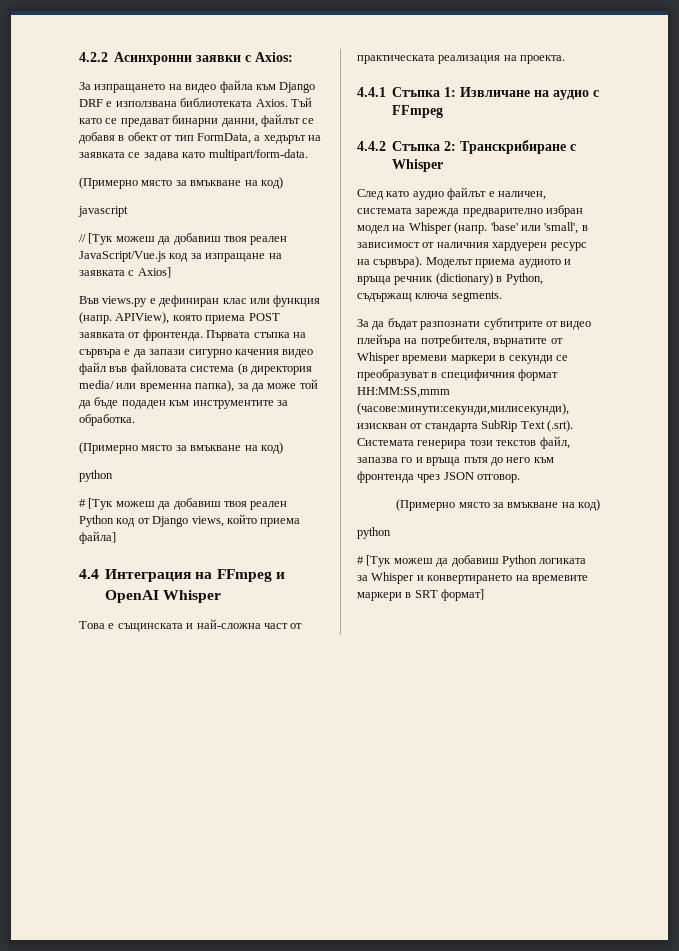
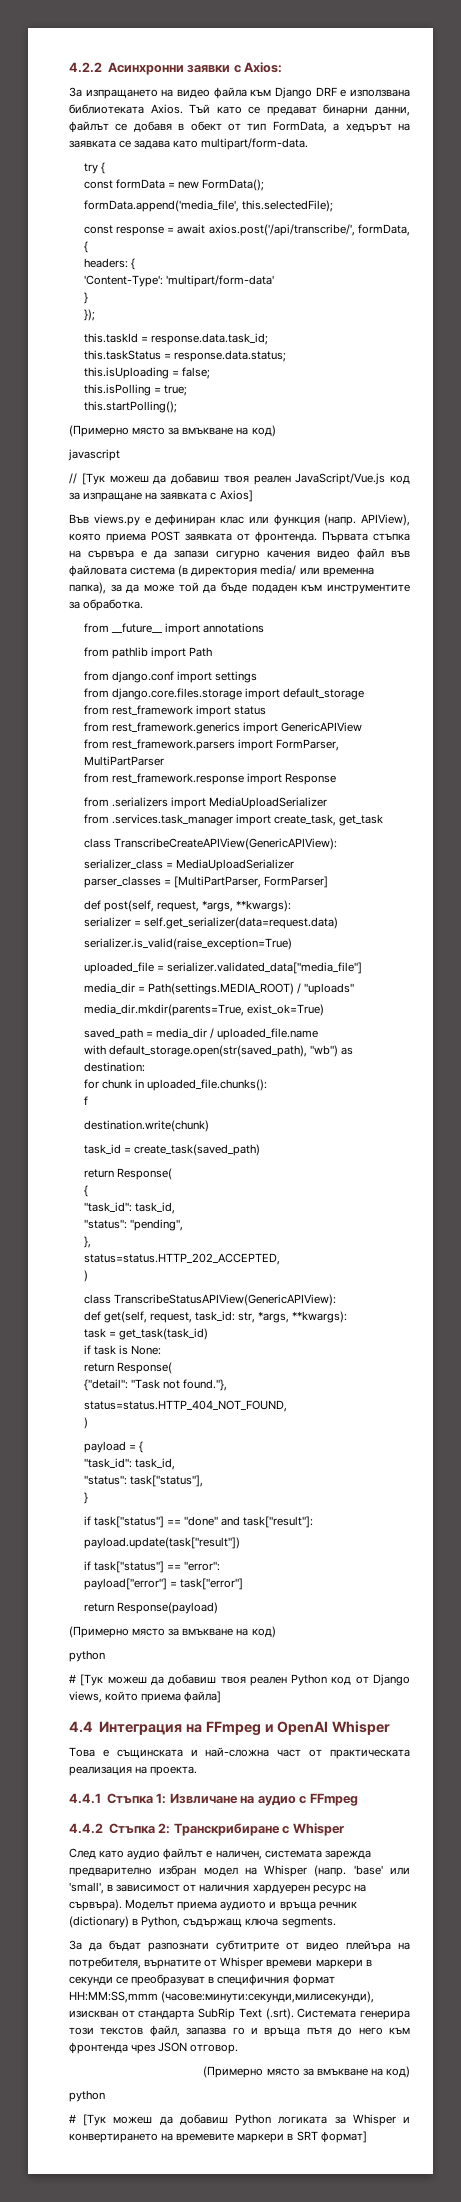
(308, 155) none -> [83,162,105,174] [83,179,265,191] [83,200,333,212] [83,224,411,236] [83,241,88,253] [83,258,135,270] [83,275,274,287] [83,292,88,304] [83,309,95,321] [83,333,268,345] [83,350,286,362] [83,367,210,379] [83,384,187,396] [83,401,177,413] // try { // const formData = new FormData(); // formData.append('media_file', this.selectedFile); // const response = await axios.post('/api/transcribe/', formData, { // headers: { // 'Content-Type': 'multipart/form-data' // } // }); // this.taskId = response.data.task_id; // this.taskStatus = response.data.status; // this.isUploading = false; // this.isPolling = true; // this.startPolling();
(135, 420) none -> [83,623,264,635] [83,647,212,659] [83,671,257,683] [83,688,364,700] [83,705,266,717] [83,722,362,734] [83,739,339,751] [83,756,164,766] [83,773,336,785] [83,797,327,809] [83,814,384,826] [83,838,337,850] [83,859,294,871] [83,876,328,888] [83,900,292,912] [83,917,338,929] [83,938,292,950] [83,962,362,974] [83,983,355,995] [83,1004,324,1016] [83,1028,319,1040] [83,1045,353,1057] [83,1062,145,1072] [83,1079,267,1091] [83,1096,88,1105] [83,1120,209,1132] [83,1144,260,1156] [83,1168,172,1180] [83,1185,88,1197] [83,1202,175,1214] [83,1219,183,1231] [83,1236,91,1248] [83,1253,280,1265] [83,1270,88,1282] [83,1294,336,1306] [83,1311,348,1323] [83,1328,208,1340] [83,1345,161,1355] [83,1362,172,1374] [83,1379,227,1391] [83,1400,287,1412] [83,1417,88,1429] [83,1441,143,1453] [83,1458,175,1470] [83,1475,203,1487] [83,1492,88,1504] [83,1516,314,1528] [83,1537,240,1549] [83,1561,220,1573] [83,1578,243,1590] [83,1602,218,1614] // from __future__ import annotations // from pathlib import Path // from django.conf import settings // from django.core.files.storage import default_storage // from rest_framework import status // from rest_framework.generics import GenericAPIView // from rest_framework.parsers import FormParser, MultiPartParser // from rest_framework.response import Response // from .serializers import MediaUploadSerializer // from .services.task_manager import create_task, get_task // class TranscribeCreateAPIView(GenericAPIView): // serializer_class = MediaUploadSerializer // parser_classes = [MultiPartParser, FormParser] // def post(self, request, *args, **kwargs): // serializer = self.get_serializer(data=request.data) // serializer.is_valid(raise_exception=True) // uploaded_file = serializer.validated_data["media_file"] // media_dir = Path(settings.MEDIA_ROOT) / "uploads" // media_dir.mkdir(parents=True, exist_ok=True) // saved_path = media_dir / uploaded_file.name // with default_storage.open(str(saved_path), "wb") as destination: // for chunk in uploaded_file.chunks(): // f // destination.write(chunk) // task_id = create_task(saved_path) // return Response( // { // "task_id": task_id, // "status": "pending", // }, // status=status.HTTP_202_ACCEPTED, // ) // class TranscribeStatusAPIView(GenericAPIView): // def get(self, request, task_id: str, *args, **kwargs): // task = get_task(task_id) // if task is None: // return Response( // {"detail": "Task not found."}, // status=status.HTTP_404_NOT_FOUND, // ) // payload = { // "task_id": task_id, // "status": task["status"], // } // if task["status"] == "done" and task["result"]: // payload.update(task["result"]) // if task["status"] == "error": // payload["error"] = task["error"] // return Response(payload)

